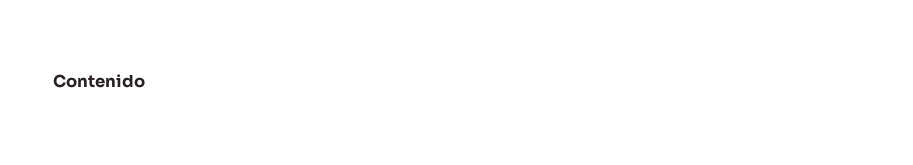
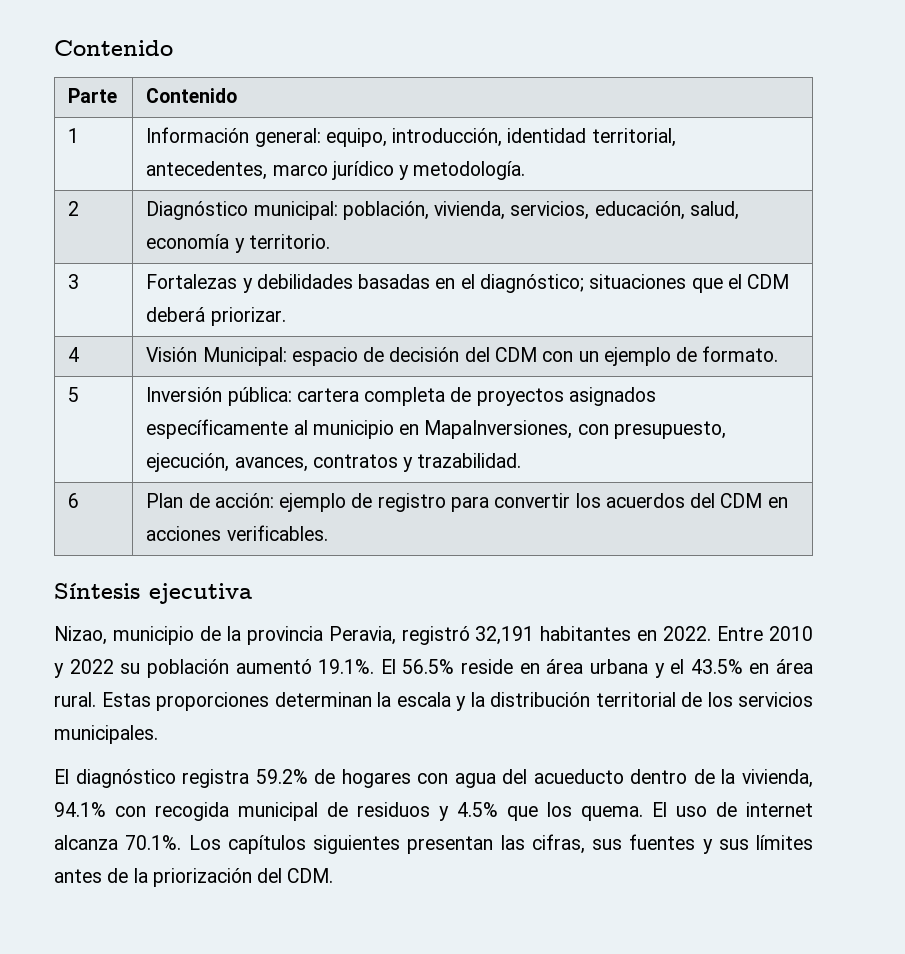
[53,74,145,88] Contenido -> [54,40,173,56] [68,88,118,103] [146,88,238,103] [68,128,80,143] [146,127,676,147] [146,161,526,180] [68,201,80,216] [146,201,739,220] [146,234,330,253] [68,274,80,289] [146,274,790,293] [146,307,286,326] [68,347,80,362] [146,346,779,366] [68,387,80,402] [146,387,656,406] [146,419,726,439] [146,453,522,472] [68,493,80,508] [146,493,788,512] [146,525,328,541] [54,583,252,604] [54,626,813,645] [54,659,813,678] [54,692,813,711] [54,725,158,744] [54,769,813,788] [54,802,813,821] [54,834,813,854] [54,868,334,887] Contenido // Parte | Contenido // 1 | Información general: equipo, introducción, identidad territorial, antecedentes, marco jurídico y metodología. // 2 | Diagnóstico municipal: población, vivienda, servicios, educación, salud, economía y territorio. // 3 | Fortalezas y debilidades basadas en el diagnóstico; situaciones que el CDM deberá priorizar. // 4 | Visión Municipal: espacio de decisión del CDM con un ejemplo de formato. // 5 | Inversión pública: cartera completa de proyectos asignados específicamente al municipio en MapaInversiones, con presupuesto, ejecución, avances, contratos y trazabilidad. // 6 | Plan de acción: ejemplo de registro para convertir los acuerdos del CDM en acciones verificables. // Síntesis ejecutiva // Nizao, municipio de la provincia Peravia, registró 32,191 habitantes en 2022. Entre 2010 y 2022 su población aumentó 19.1%. El 56.5% reside en área urbana y el 43.5% en área rural. Estas proporciones determinan la escala y la distribución territorial de los servicios municipales. // El diagnóstico registra 59.2% de hogares con agua del acueducto dentro de la vivienda, 94.1% con recogida municipal de residuos y 4.5% que los quema. El uso de internet alcanza 70.1%. Los capítulos siguientes presentan las cifras, sus fuentes y sus límites antes de la priorización del CDM.

